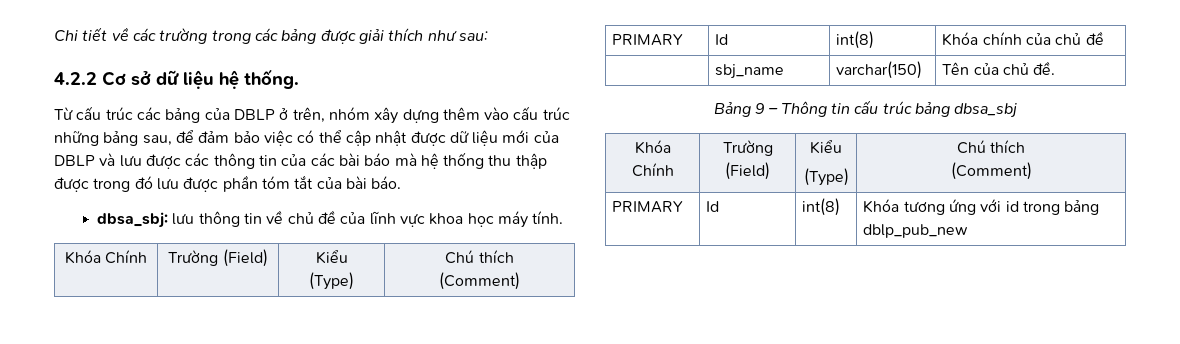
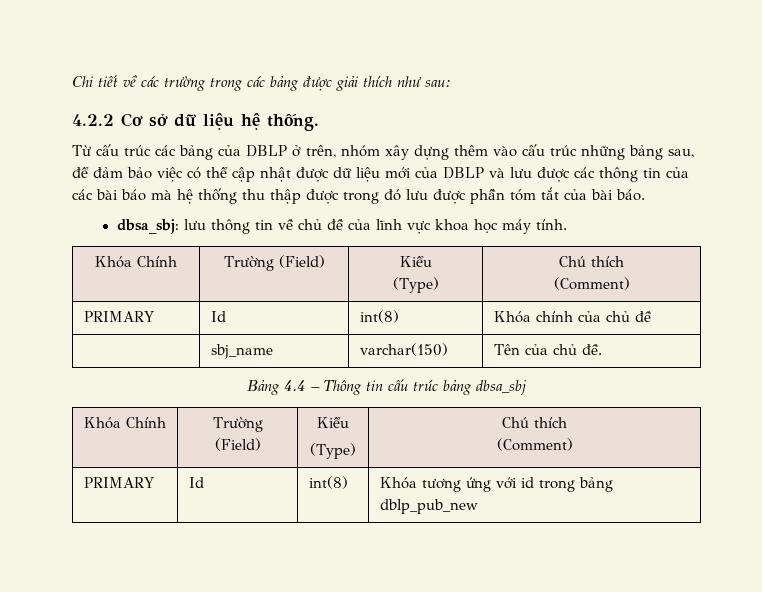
[755,103,766,114] 9 -> [284,380,305,391] 4.4

